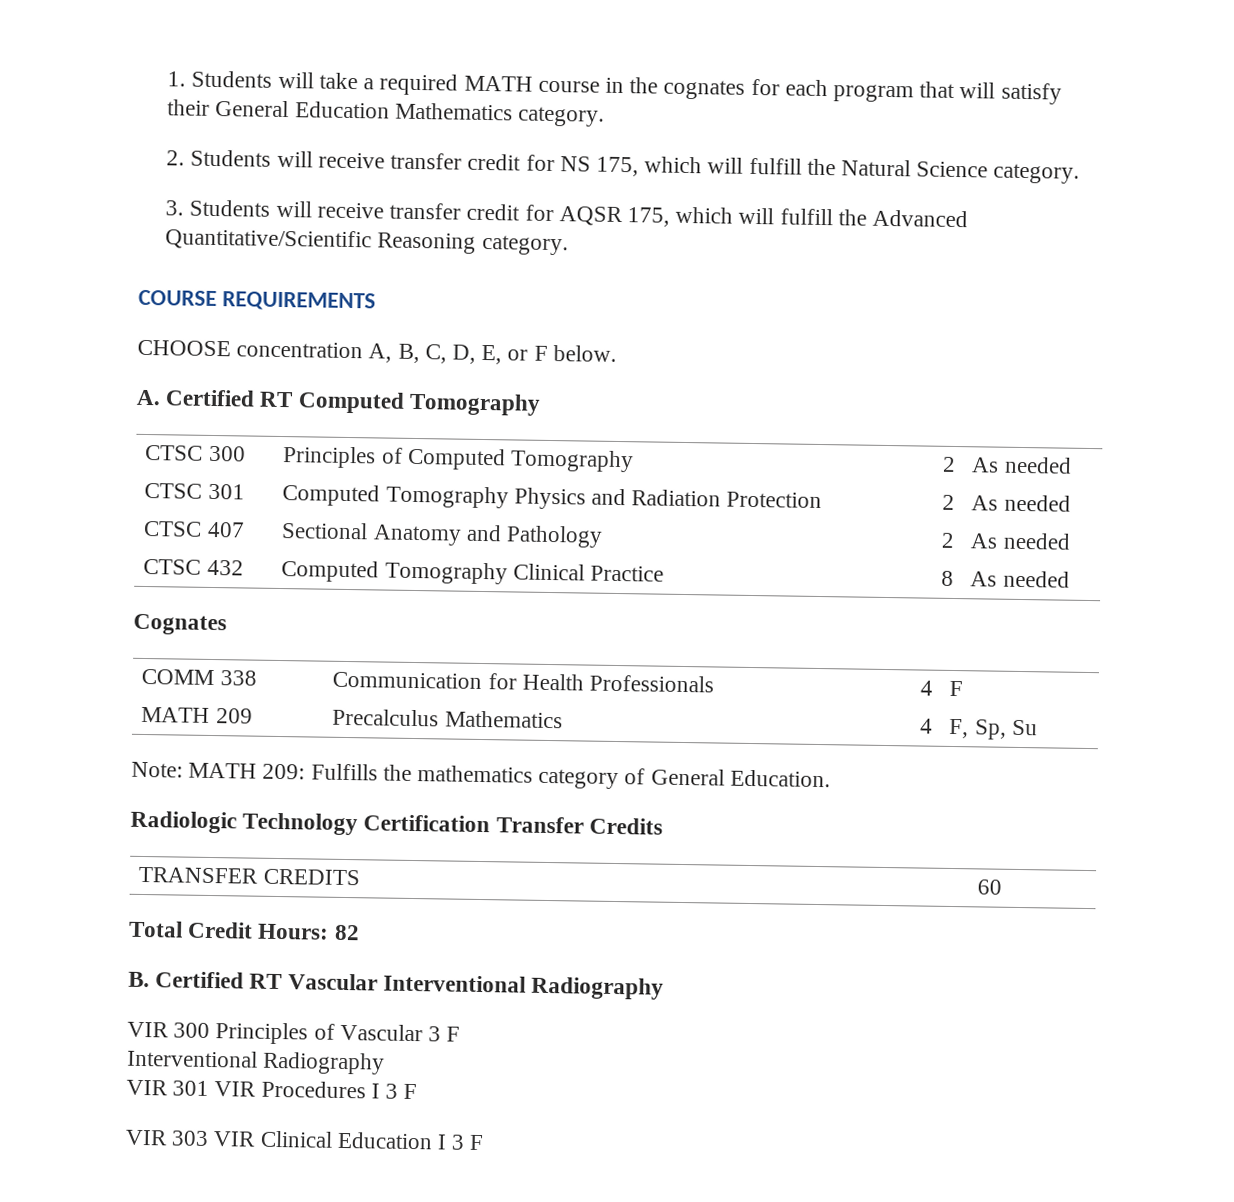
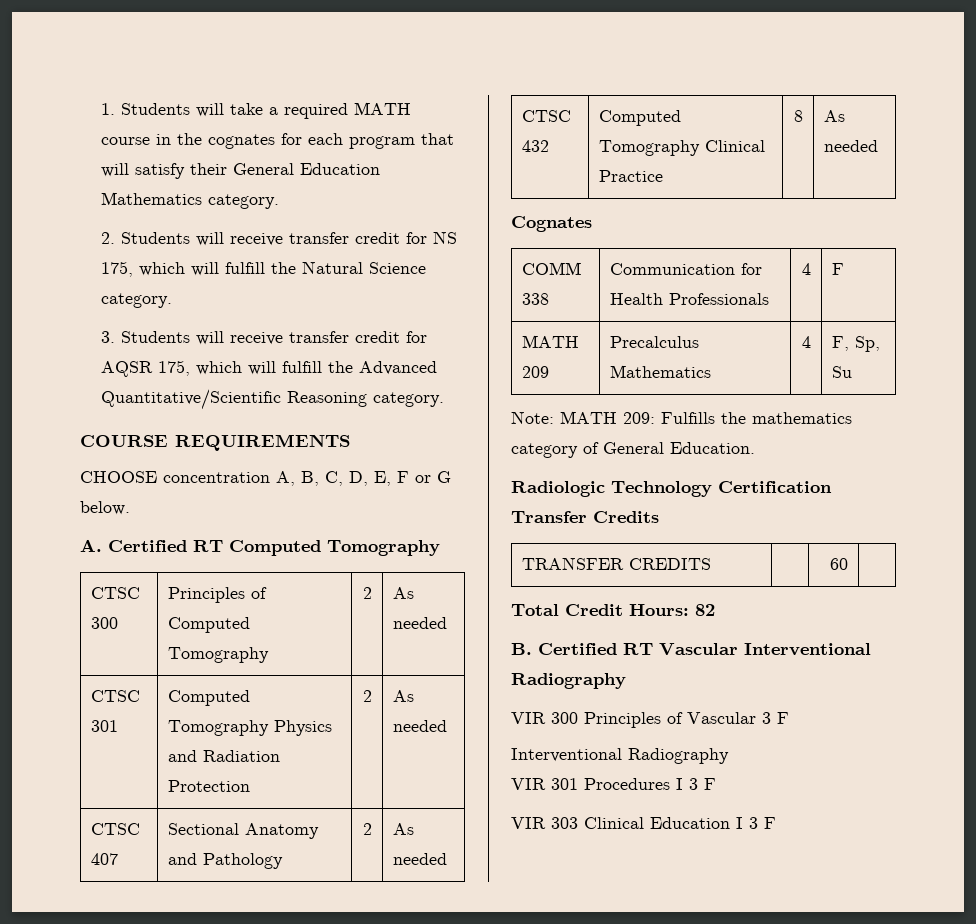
[507,345,548,361] or F -> [397,471,451,483] F or G
[214,1081,257,1097] VIR -> (578, 784) none
[213,1131,257,1147] VIR -> (578, 823) none

